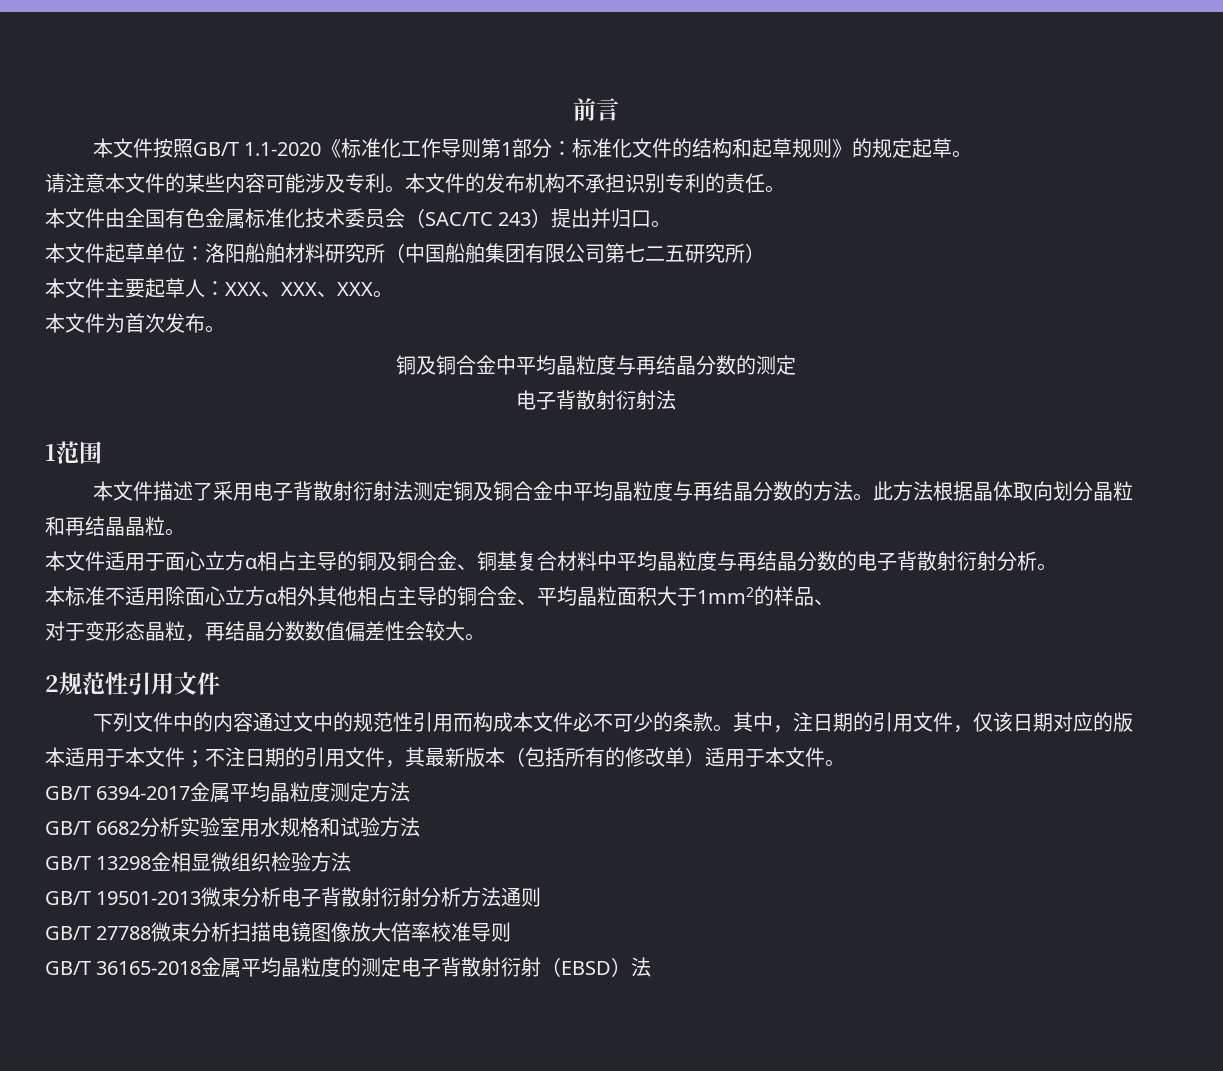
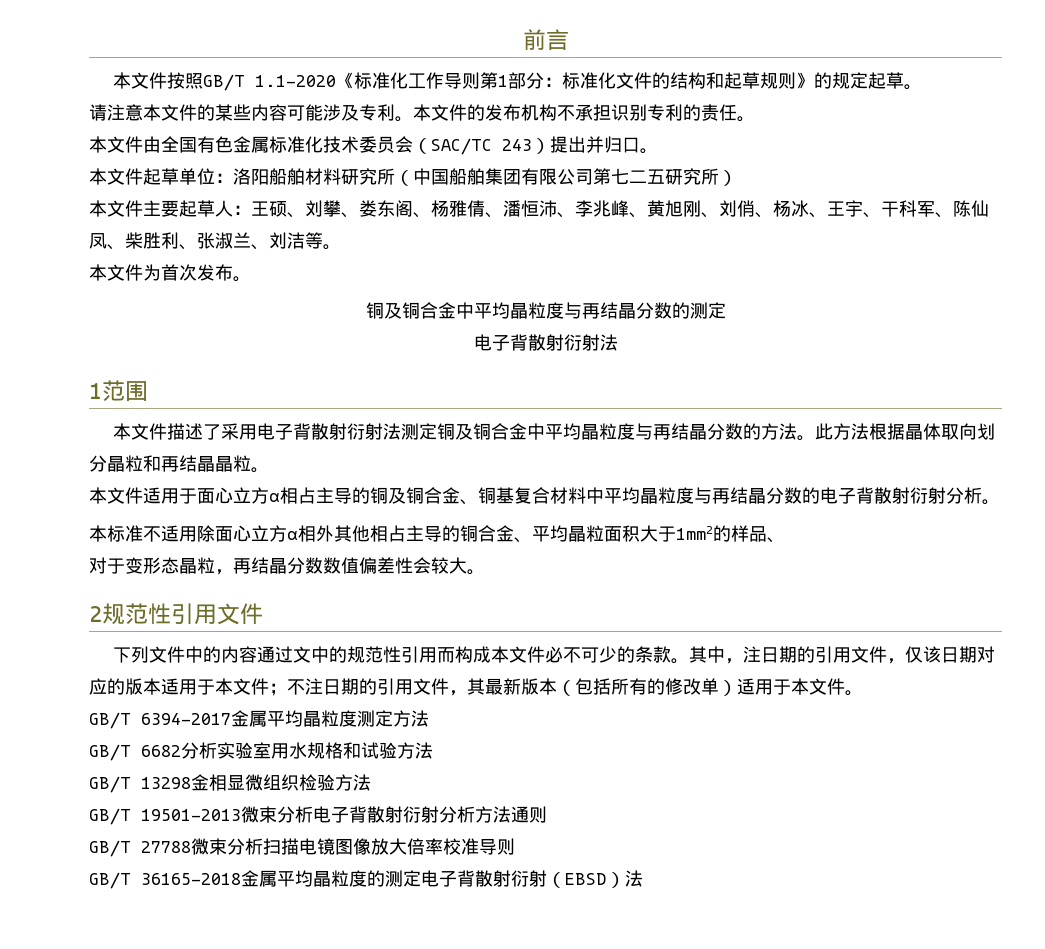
[225,282,373,297] XXX、XXX、XXX -> [251,200,989,218] [89,232,323,250] 王硕、刘攀、娄东阁、杨雅倩、潘恒沛、李兆峰、黄旭刚、刘俏、杨冰、王宇、干科军、陈仙凤、柴胜利、张淑兰、刘洁等

